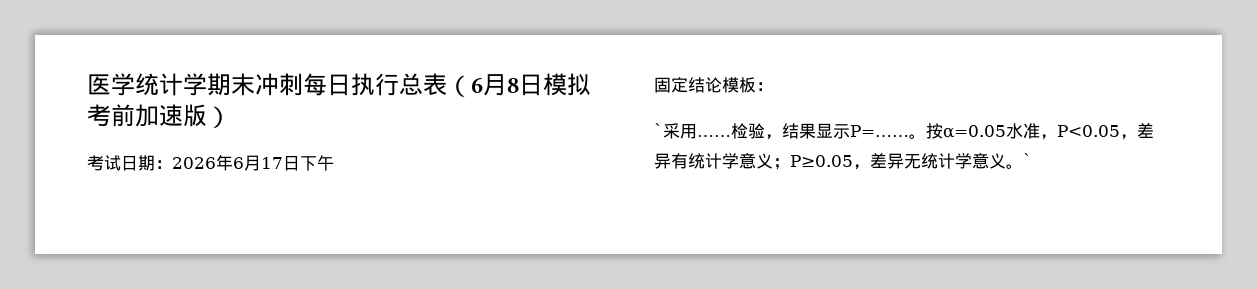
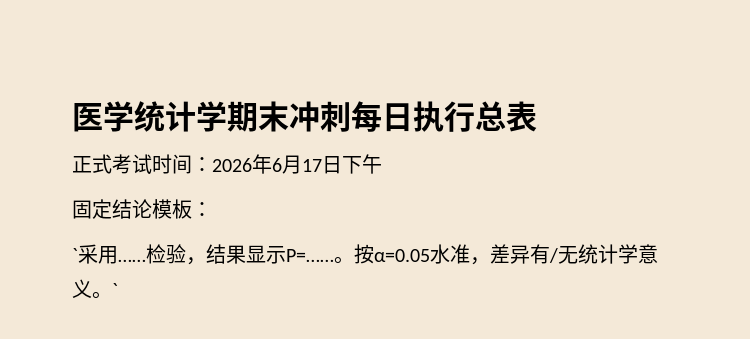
[447,73,591,97] [87,104,231,128] [87,155,155,171] （6月8日模拟考前加速版） // 考试日期 -> [72,154,192,174] // 正式考试时间
[1057,123,1154,140] [654,153,904,170] P<0.05，差异有统计学意义；P≥0.05，差异 -> [490,244,558,264] 差异有/

